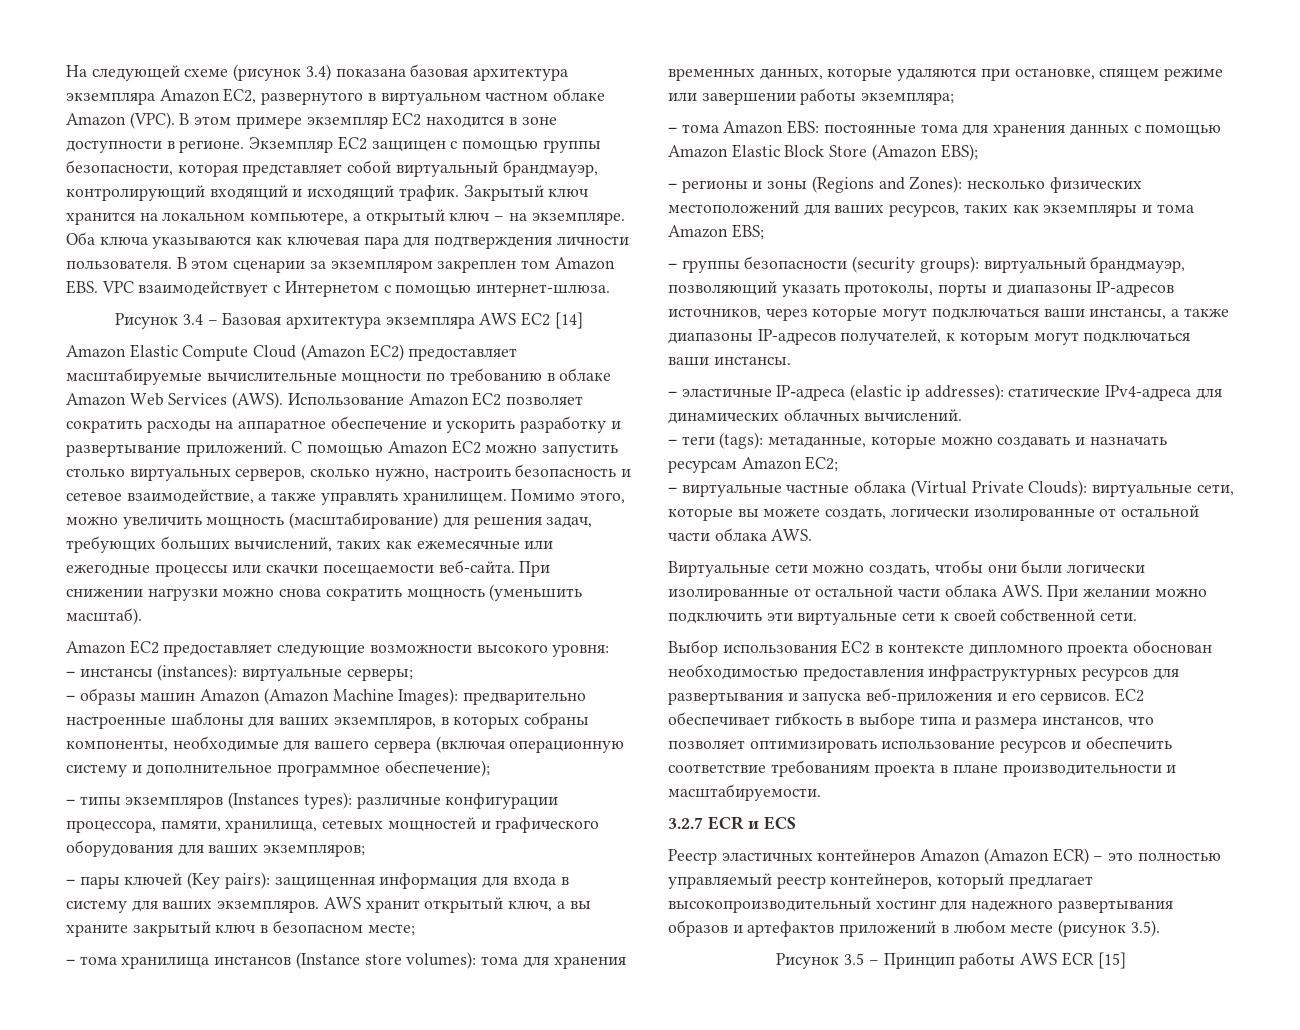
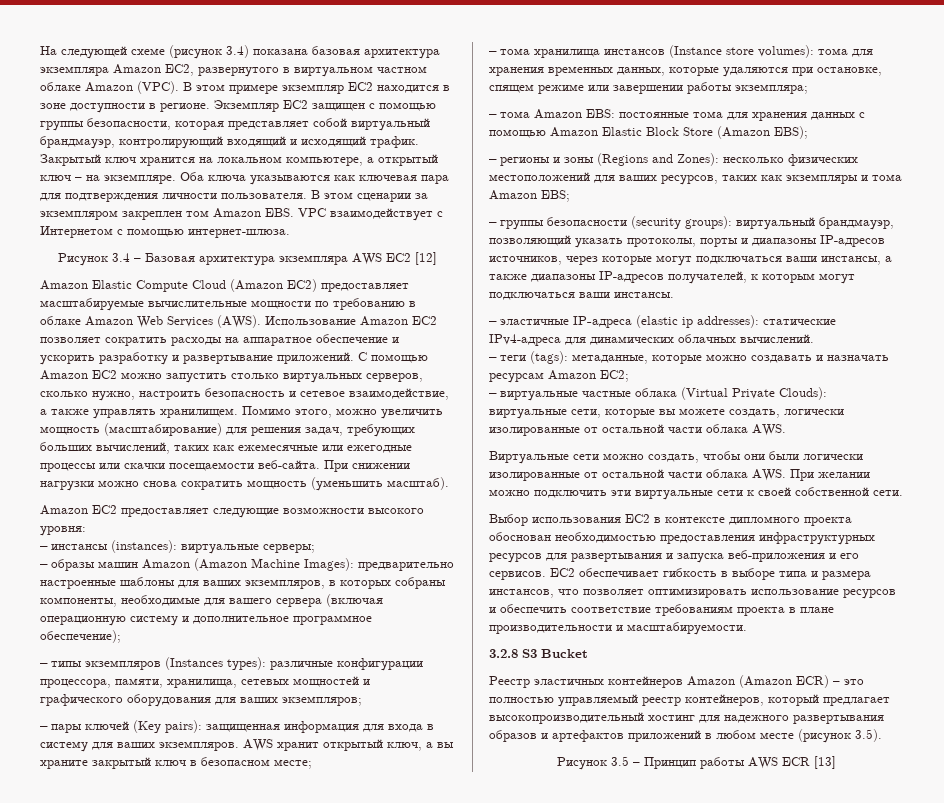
[554,312,583,329] [14] -> [415,252,437,265] [12]
[668,816,797,830] 3.2.7 ECR и ECS -> [489,649,588,658] 3.2.8 S3 Bucket
[1097,952,1126,969] [15] -> [814,756,836,769] [13]

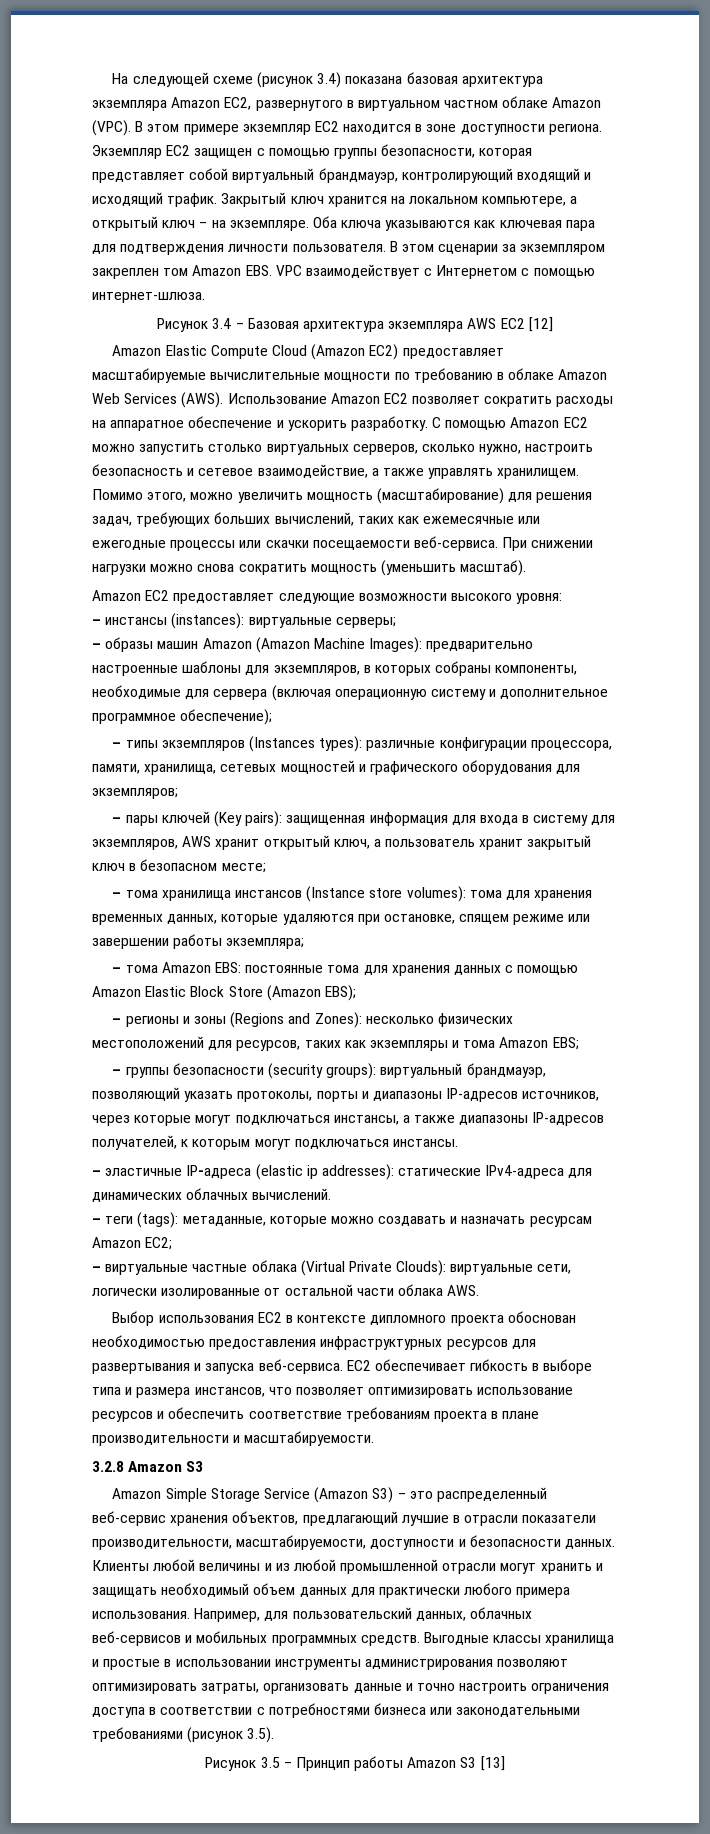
[149,103,210,112] в регионе. -> [548,124,602,135] региона.
[99,352,354,365] разработку и развертывание приложений. -> [350,416,428,431] разработку.
[258,460,320,469] веб-сайта. -> [413,536,498,551] веб-сервиса.
[203,580,241,586] ваших -> (270, 670) none
[229,598,272,604] вашего -> (210, 694) none
[240,697,278,703] ваших -> (581, 769) none
[117,741,239,751] ваших экземпляров. -> [92,839,178,850] экземпляров,
[437,742,454,748] [40,760,88,769] вы храните -> [385,839,524,850] пользователь хранит
[619,175,657,181] ваших -> (233, 1045) none
[786,256,817,262] ваши -> (330, 1120) none
[579,292,610,298] ваши -> (389, 1144) none
[605,408,844,418] [489,424,786,436] [489,451,863,464] [489,469,870,481] [489,487,903,500] которые вы можете создать, логически изолированные от остальной части облака AWS. // Виртуальные сети можно создать, чтобы они были логически изолированные от остальной части облака AWS. При желании можно подключить эти виртуальные сети к своей собственной сети. -> [92,1284,480,1299] логически изолированные от остальной части облака AWS.
[728,550,859,562] [489,571,546,580] веб-приложения и его сервисов. -> [258,1359,343,1374] веб-сервиса.
[522,649,588,658] [489,675,864,688] [489,694,890,707] [489,712,884,724] [489,730,794,742] S3 Bucket // Реестр эластичных контейнеров Amazon (Amazon ECR) – это полностью управляемый реестр контейнеров, который предлагает высокопроизводительный хостинг для надежного развертывания образов и артефактов приложений в любом месте -> [128,1461,204,1472] [112,1487,547,1503] [92,1511,597,1526] [92,1535,615,1550] [92,1559,603,1574] [92,1583,571,1598] [92,1607,532,1622] [92,1631,615,1646] [92,1659,569,1670] [92,1683,610,1694] [92,1703,581,1718] [92,1727,183,1742] Amazon S3 // Amazon Simple Storage Service (Amazon S3) – это распределенный веб-сервис хранения объектов, предлагающий лучшие в отрасли показатели производительности, масштабируемости, доступности и безопасности данных. Клиенты любой величины и из любой промышленной отрасли могут хранить и защищать необходимый объем данных для практически любого примера использования. Например, для пользовательский данных, облачных веб-сервисов и мобильных программных средств. Выгодные классы хранилища и простые в использовании инструменты администрирования позволяют оптимизировать затраты, организовать данные и точно настроить ограничения доступа в соответствии с потребностями бизнеса или законодательными требованиями
[748,757,810,769] AWS ECR -> [407,1757,477,1768] Amazon S3

